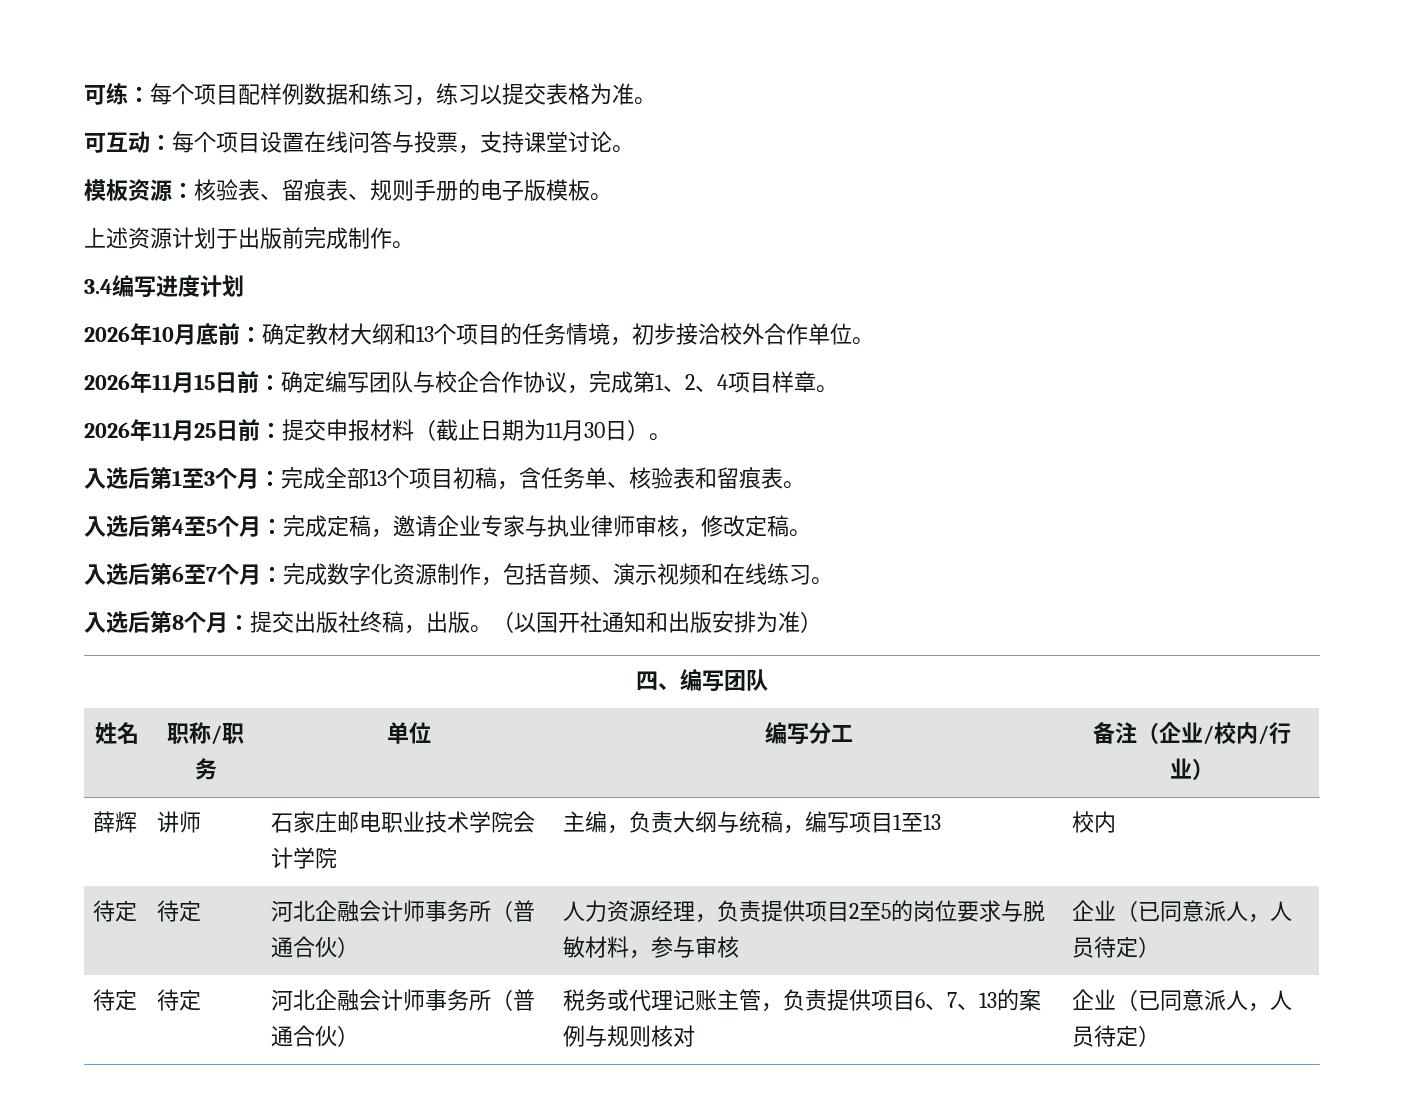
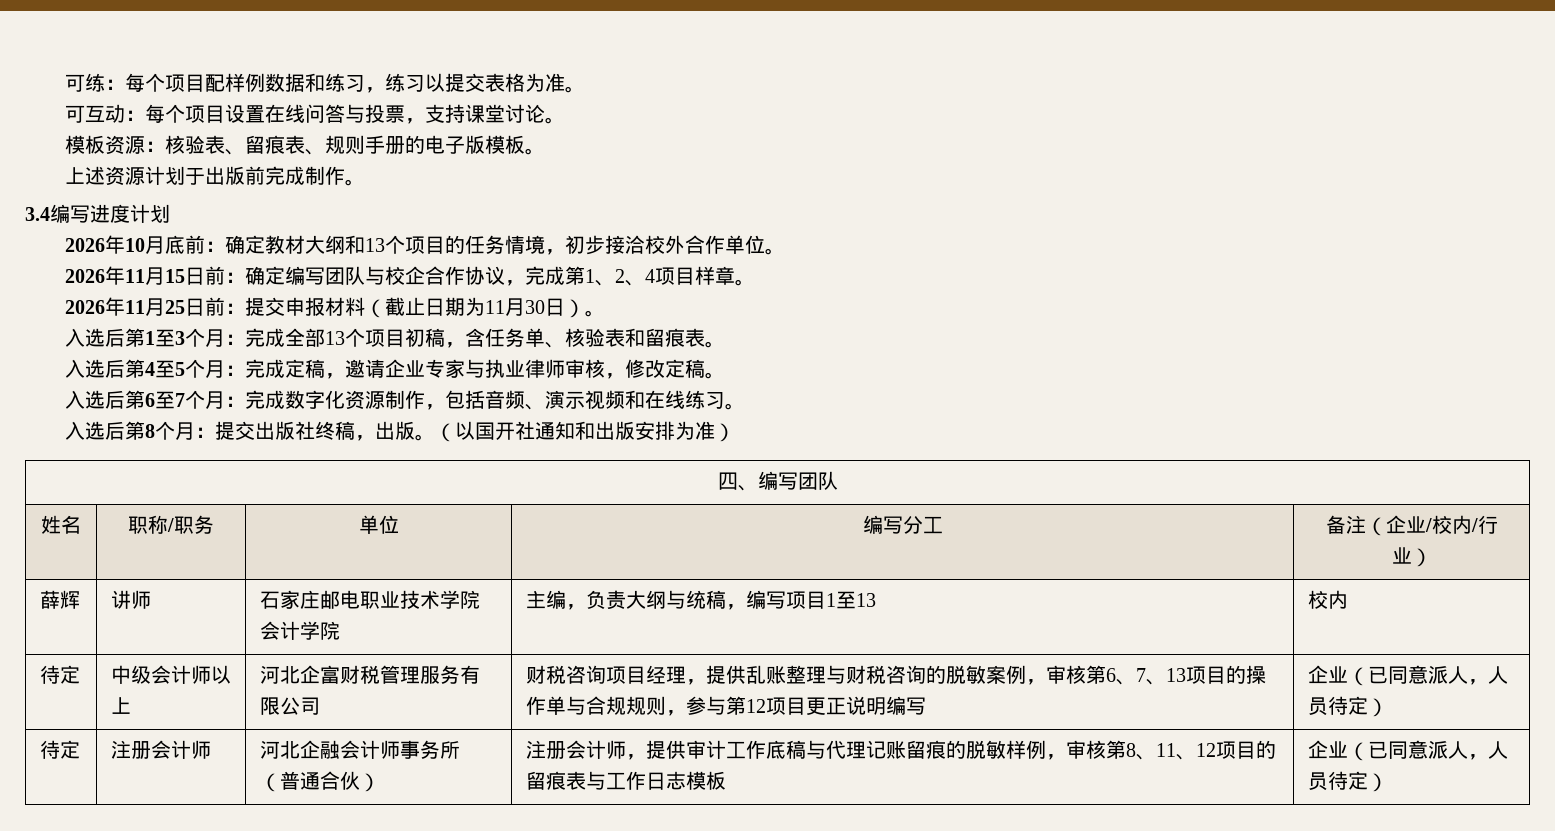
[156,900,201,922] [270,900,535,922] [270,936,359,958] [562,900,1045,923] [562,936,739,959] 待定 | 河北企融会计师事务所（普通合伙） | 人力资源经理，负责提供项目2至5的岗位要求与脱敏材料，参与审核 -> [110,665,231,684] [110,697,131,714] [259,665,480,684] [259,697,320,715] [525,665,1266,685] [525,696,926,716] 中级会计师以上 | 河北企富财税管理服务有限公司 | 财税咨询项目经理，提供乱账整理与财税咨询的脱敏案例，审核第6、7、13项目的操作单与合规规则，参与第12项目更正说明编写
[156,989,201,1011] [270,989,535,1011] [270,1025,359,1047] [562,989,1041,1012] [562,1025,695,1047] 待定 | 河北企融会计师事务所（普通合伙） | 税务或代理记账主管，负责提供项目6、7、13的案例与规则核对 -> [110,740,211,759] [259,740,460,759] [259,771,380,792] [525,740,1276,760] [525,771,726,790] 注册会计师 | 河北企融会计师事务所（普通合伙） | 注册会计师，提供审计工作底稿与代理记账留痕的脱敏样例，审核第8、11、12项目的留痕表与工作日志模板

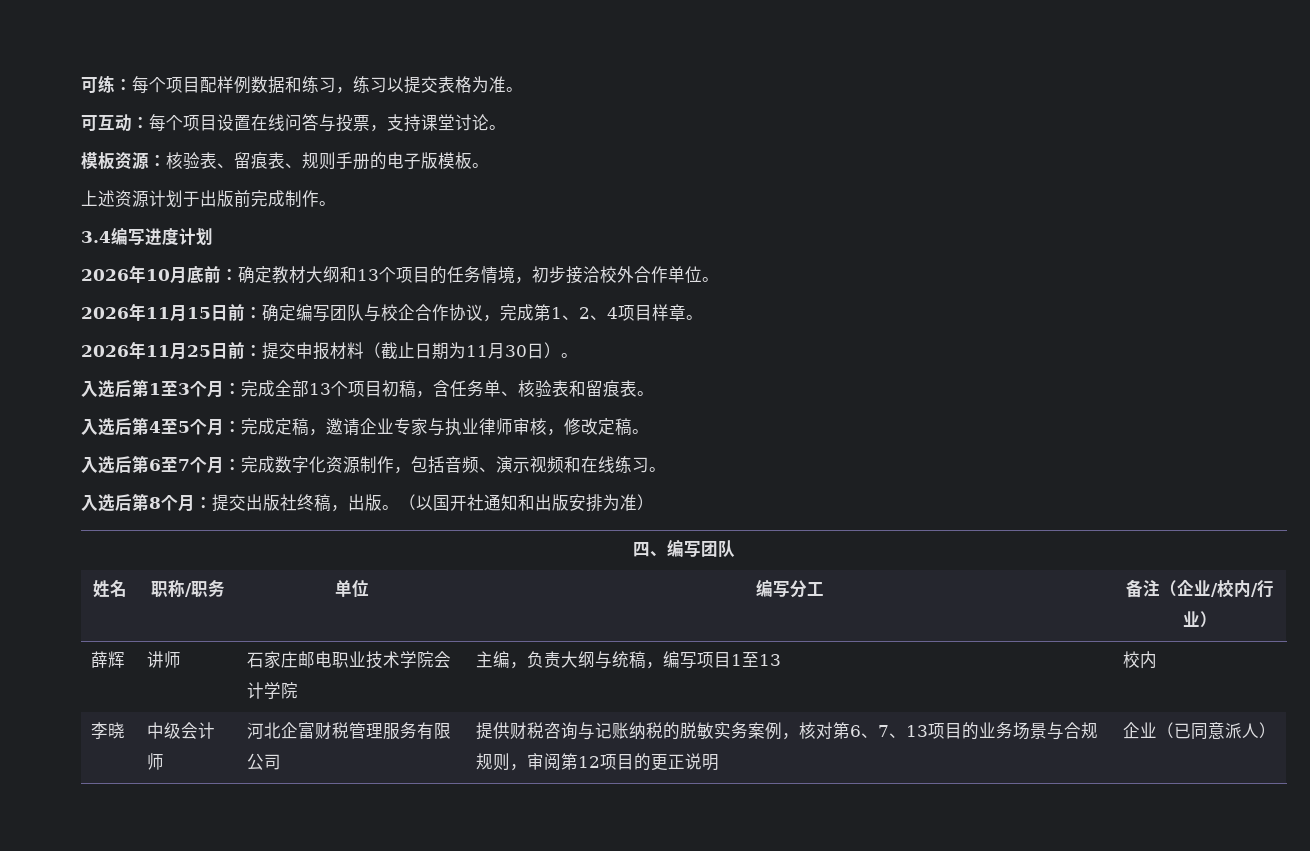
[39,665,80,684] 待定 -> [91,722,126,739] 李晓
[210,665,231,684] [110,697,131,714] 以上 -> (165, 761) none
[525,665,1086,685] 财税咨询项目经理，提供乱账整理与财税咨询的脱敏案例，审核 -> [476,722,834,740] 提供财税咨询与记账纳税的脱敏实务案例，核对
[1245,665,1266,684] [525,696,566,715] 操作单 -> [979,722,1048,740] 业务场景
[685,696,726,715] 参与 -> [527,753,562,770] 审阅
(806, 706) none -> [634,753,652,771] 的
[885,696,926,715] [1307,665,1508,686] [1307,696,1388,717] [39,740,80,759] [110,740,211,759] [259,740,460,759] [259,771,380,792] [525,740,1276,760] [525,771,726,790] [1307,740,1508,761] [1307,771,1368,791] 编写 | 企业（已同意派人，人员待定） // 待定 | 注册会计师 | 河北企融会计师事务所（普通合伙） | 注册会计师，提供审计工作底稿与代理记账留痕的脱敏样例，审核第8、11、12项目的留痕表与工作日志模板 | 企业（已同意派人，人员待定 -> [1123,722,1260,740] | 企业（已同意派人

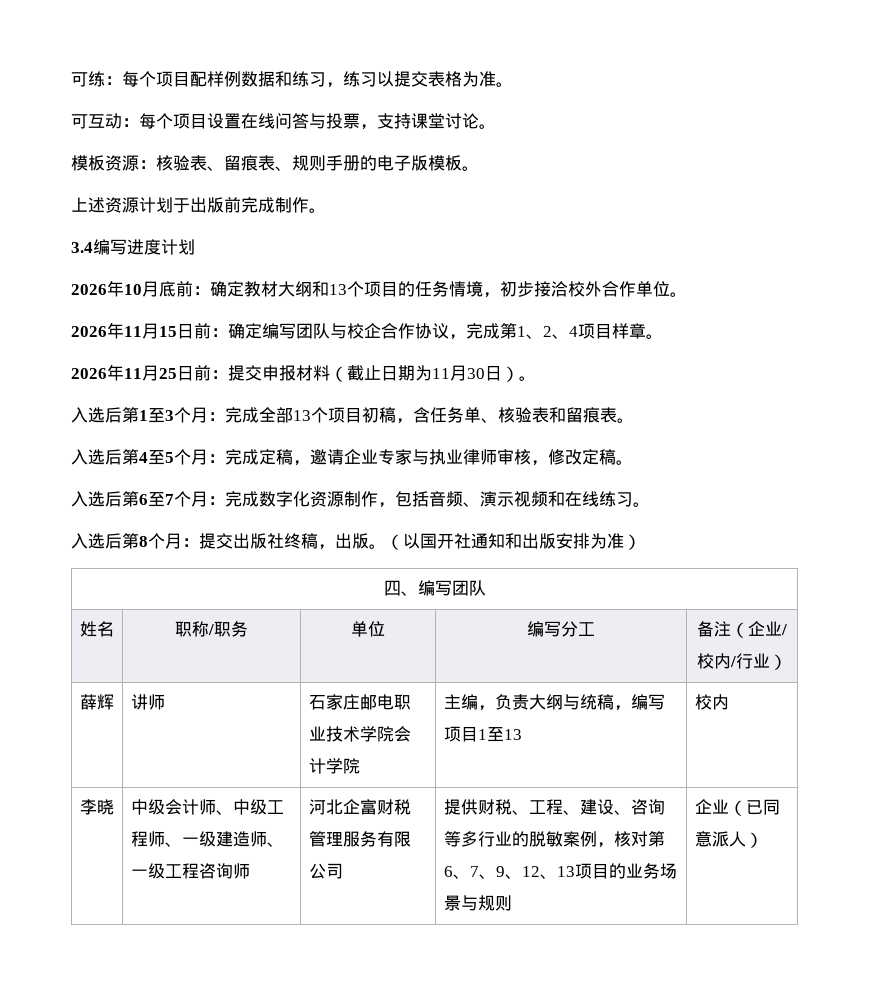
(165, 761) none -> [215,799,284,815] [130,831,284,847] [130,863,250,879] 、中级工程师、一级建造师、一级工程咨询师
[544,722,749,740] 咨询与记账纳税的脱敏实务 -> [511,799,665,815] [443,831,563,847] 、工程、建设、咨询等多行业的脱敏
(907, 735) none -> [495,866,557,879] 9、12、
[1064,722,1099,739] [476,753,720,771] 合规规则，审阅第12项目的更正说明 -> [477,895,512,911] 规则

